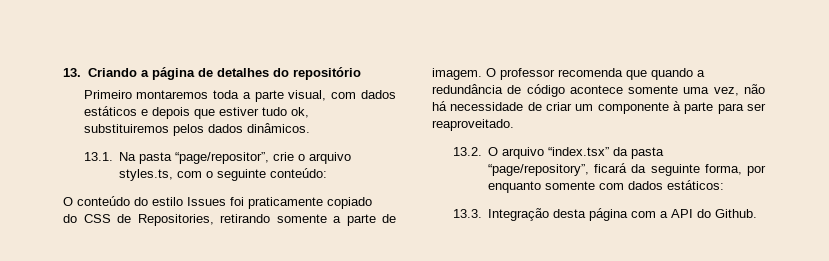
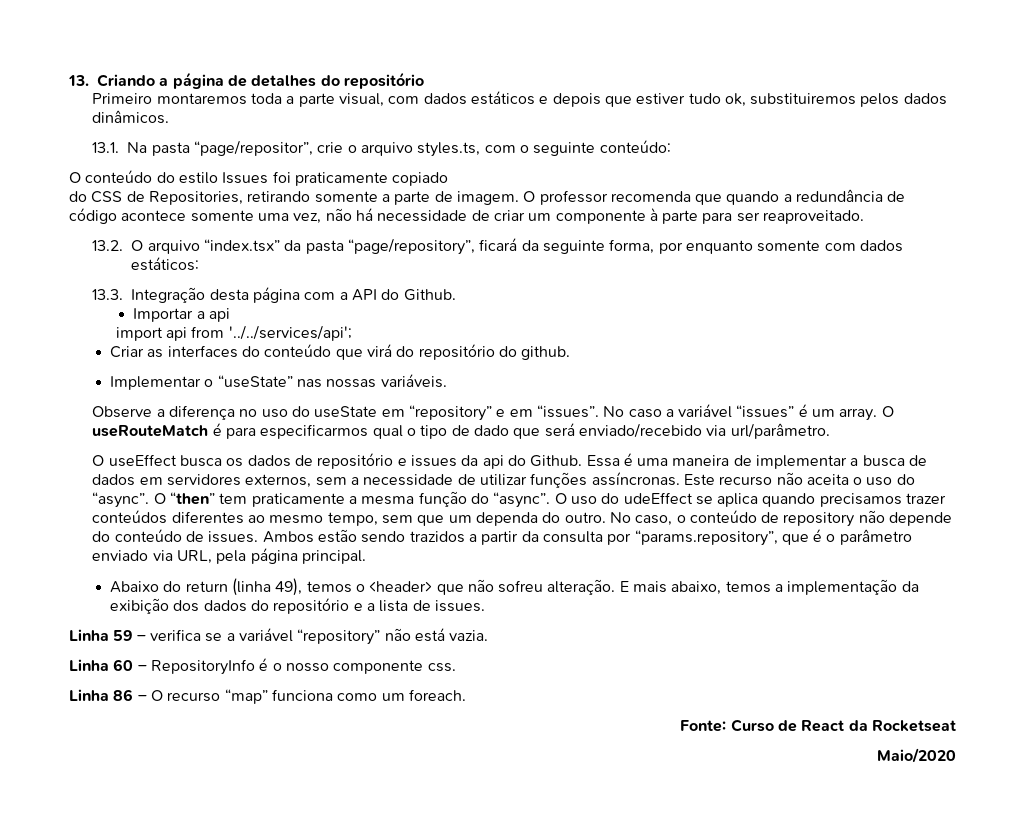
(758, 213) none -> [133,308,230,322] [115,325,352,341] [109,344,571,360] [109,374,447,390] [92,404,894,421] [92,423,830,439] [92,453,928,469] [92,472,915,488] [92,491,947,508] [92,510,953,527] [92,529,912,546] [92,548,366,564] [109,578,919,596] [109,598,485,614] [69,628,489,645] [69,658,456,675] [69,689,466,704] [680,719,957,732] [877,748,956,763] // Importar a api // import api from '../../services/api'; // Criar as interfaces do conteúdo que virá do repositório do github. // Implementar o “useState” nas nossas variáveis. // Observe a diferença no uso do useState em “repository” e em “issues”. No caso a variável “issues” é um array. O useRouteMatch é para especificarmos qual o tipo de dado que será enviado/recebido via url/parâmetro. // O useEffect busca os dados de repositório e issues da api do Github. Essa é uma maneira de implementar a busca de dados em servidores externos, sem a necessidade de utilizar funções assíncronas. Este recurso não aceita o uso do “async”. O “then” tem praticamente a mesma função do “async”. O uso do udeEffect se aplica quando precisamos trazer conteúdos diferentes ao mesmo tempo, sem que um dependa do outro. No caso, o conteúdo de repository não depende do conteúdo de issues. Ambos estão sendo trazidos a partir da consulta por “params.repository”, que é o parâmetro enviado via URL, pela página principal. // Abaixo do return (linha 49), temos o <header> que não sofreu alteração. E mais abaixo, temos a implementação da exibição dos dados do repositório e a lista de issues. // Linha 59 – verifica se a variável “repository” não está vazia. // Linha 60 – RepositoryInfo é o nosso componente css. // Linha 86 – O recurso “map” funciona como um foreach. // Fonte: Curso de React da Rocketseat // Maio/2020

